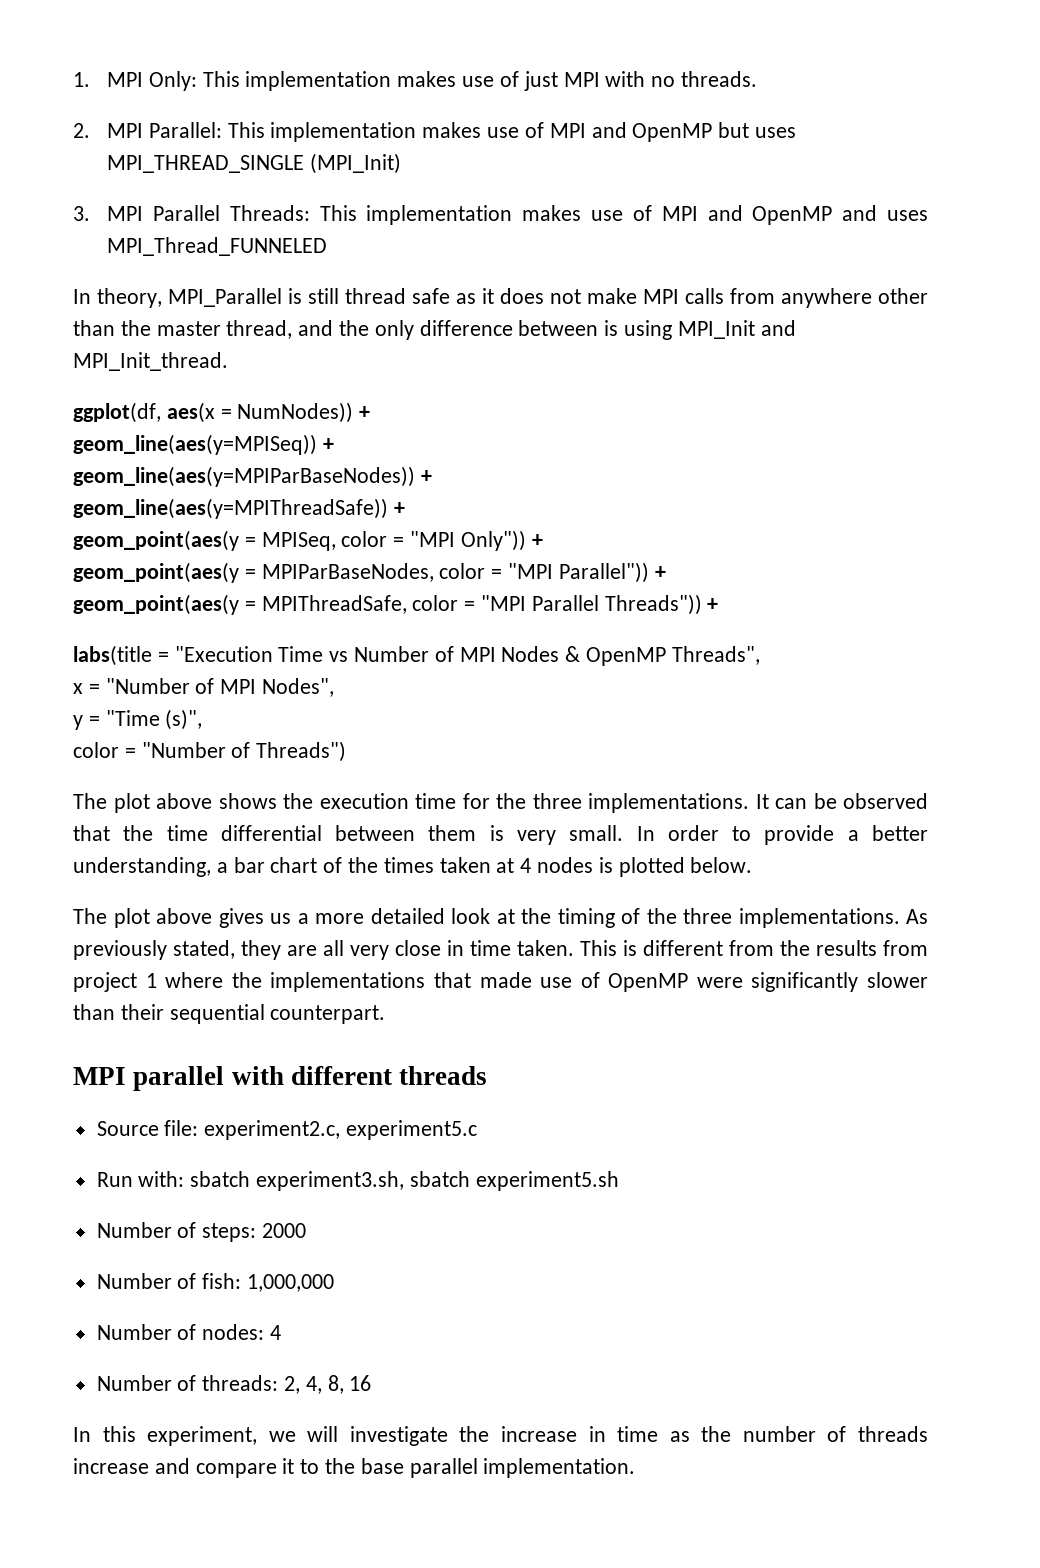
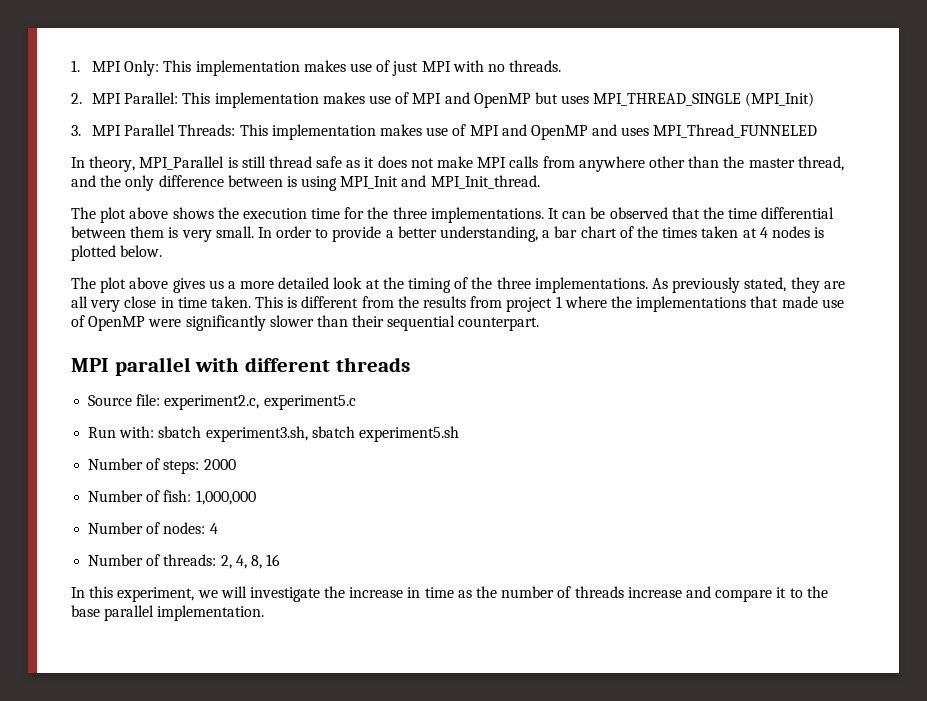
[73,402,371,423] [73,434,334,455] [73,466,432,487] [73,498,405,519] [73,530,543,551] [73,562,666,583] [73,594,719,615] [73,645,760,666] [73,678,335,697] [73,709,203,730] [73,741,347,762] // ggplot(df, aes(x = NumNodes)) + // geom_line(aes(y=MPISeq)) + // geom_line(aes(y=MPIParBaseNodes)) + // geom_line(aes(y=MPIThreadSafe)) + // geom_point(aes(y = MPISeq, color = "MPI Only")) + // geom_point(aes(y = MPIParBaseNodes, color = "MPI Parallel")) + // geom_point(aes(y = MPIThreadSafe, color = "MPI Parallel Threads")) + // labs(title = "Execution Time vs Number of MPI Nodes & OpenMP Threads", // x = "Number of MPI Nodes", // y = "Time (s)", // color = "Number of Threads") -> (540, 182) none

